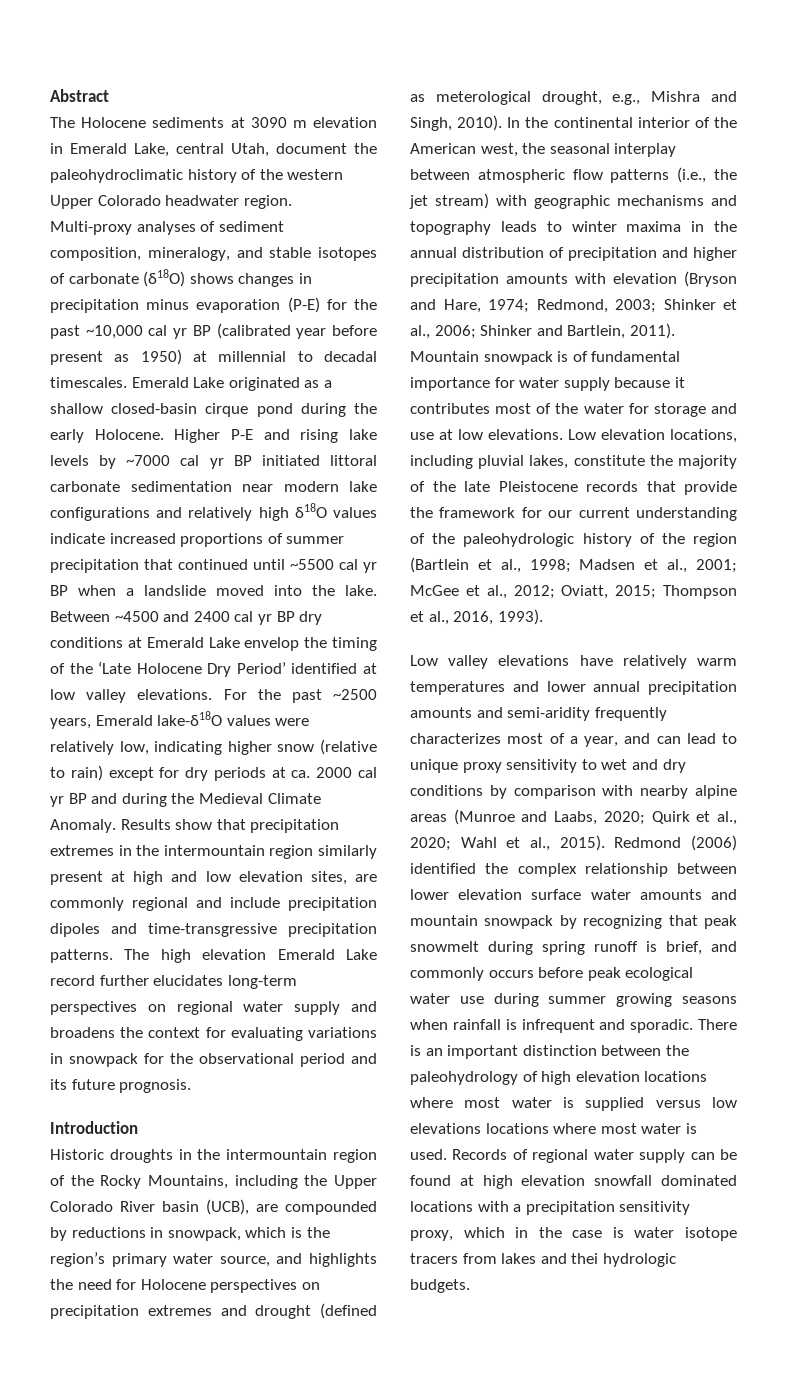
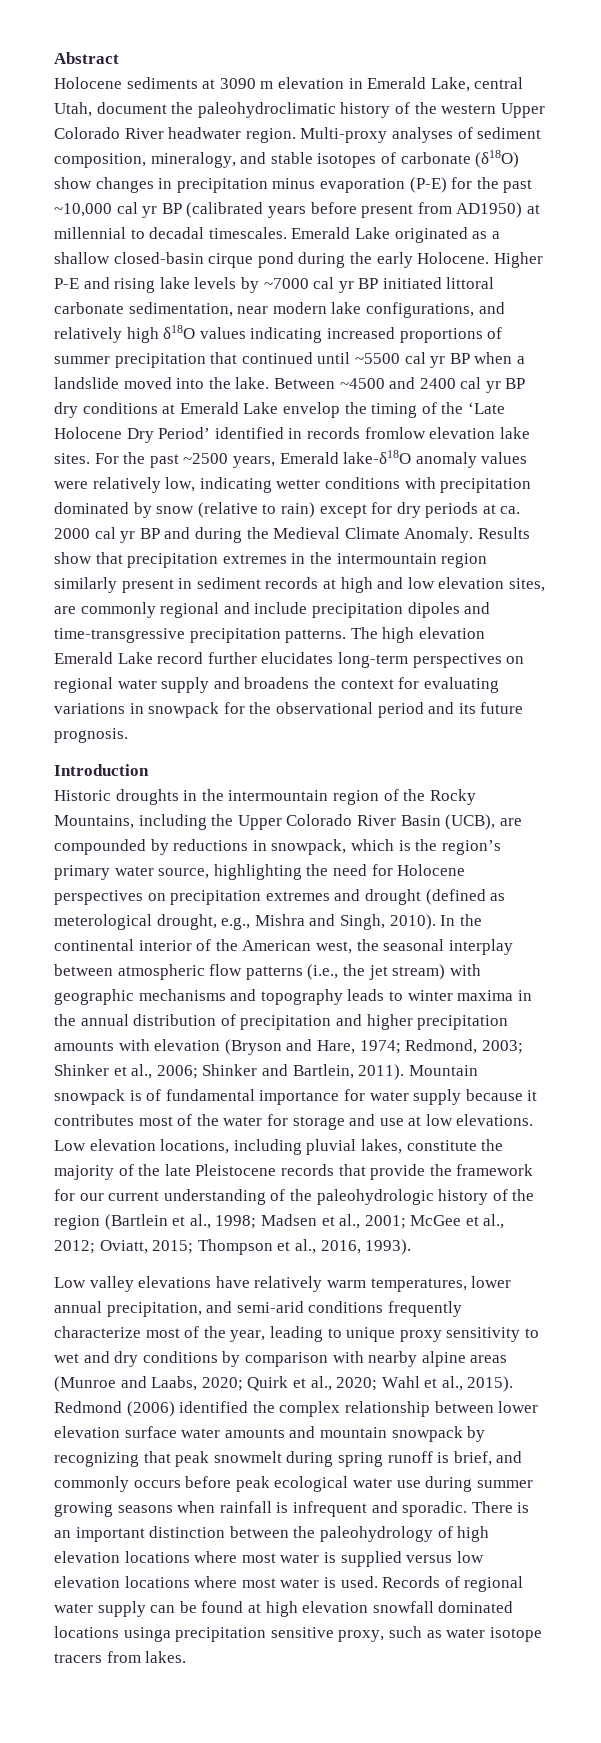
[50,117,75,128] The -> (119, 58) none
(161, 200) none -> [124,128,164,139] River
[189,273,234,284] shows -> [54,177,92,189] show
[296,328,327,339] year -> [267,206,306,218] years
[114,349,182,365] as 1950) -> [417,202,523,218] from AD1950)
[130,481,232,492] sedimentation -> [128,302,233,317] sedimentation,
[50,507,150,521] configurations -> [365,302,474,318] configurations,
[50,533,105,544] indicate -> [250,327,323,343] indicating
[363,663,377,674] [50,689,213,703] at low valley elevations. -> [288,427,530,439] [54,453,90,464] in records fromlow elevation lake sites.
(223, 718) none -> [415,452,477,468] anomaly
[227,741,272,755] higher -> [276,477,532,493] [54,502,152,518] wetter conditions with precipitation dominated by
(103, 878) none -> [178,577,319,589] in sediment records
[162,1201,199,1212] basin -> [400,815,441,826] Basin
[276,1253,377,1267] and highlights -> [213,864,302,880] highlighting
[410,681,737,695] [410,707,667,721] [410,733,716,747] temperatures and lower annual precipitation amounts and semi-aridity frequently characterizes most of a year, and can lead -> [370,1276,512,1292] [54,1301,462,1317] [54,1326,323,1342] temperatures, lower annual precipitation, and semi-arid conditions frequently characterize most of the year, leading
[410,1123,481,1134] elevations -> [54,1576,120,1588] elevation
[477,1201,691,1215] [410,1227,737,1241] [410,1253,676,1267] [410,1279,470,1293] with a precipitation sensitivity proxy, which in the case is water isotope tracers from lakes and thei hydrologic budgets. -> [123,1626,542,1642] [54,1651,187,1663] usinga precipitation sensitive proxy, such as water isotope tracers from lakes.

